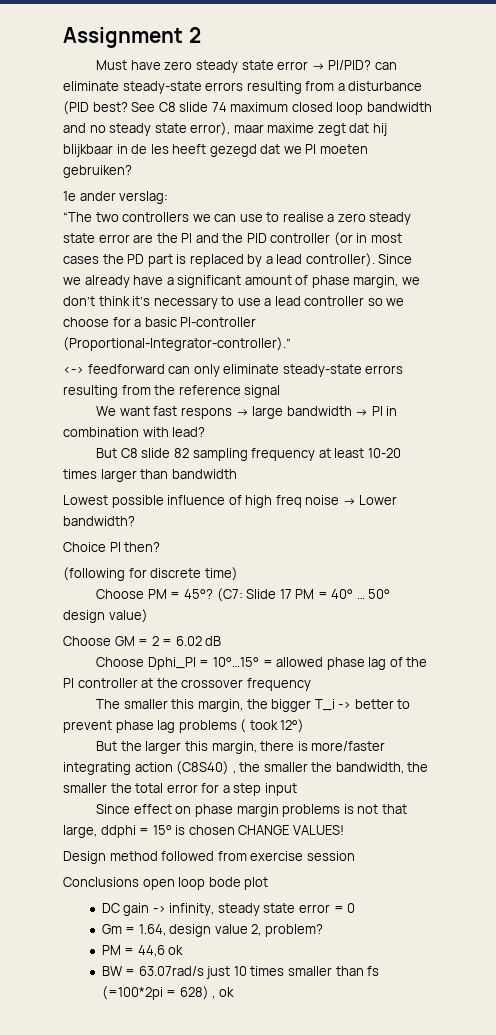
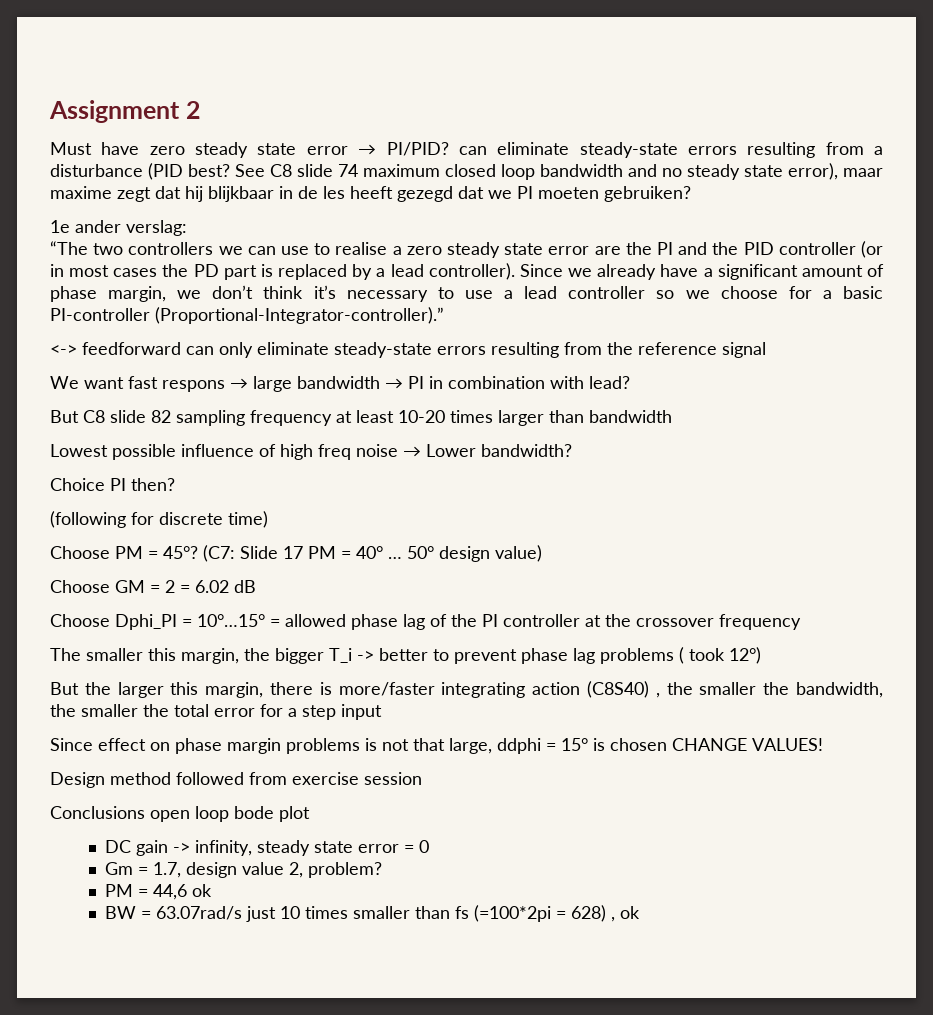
[138,924,166,936] 1.64, -> [153,862,182,878] 1.7,

